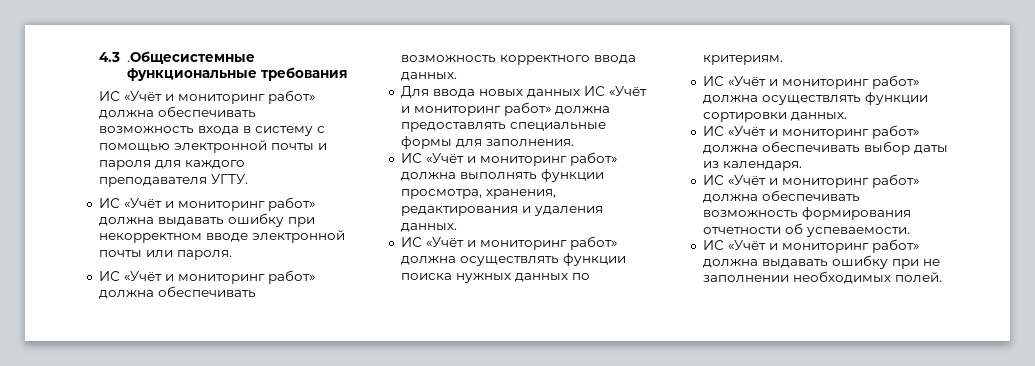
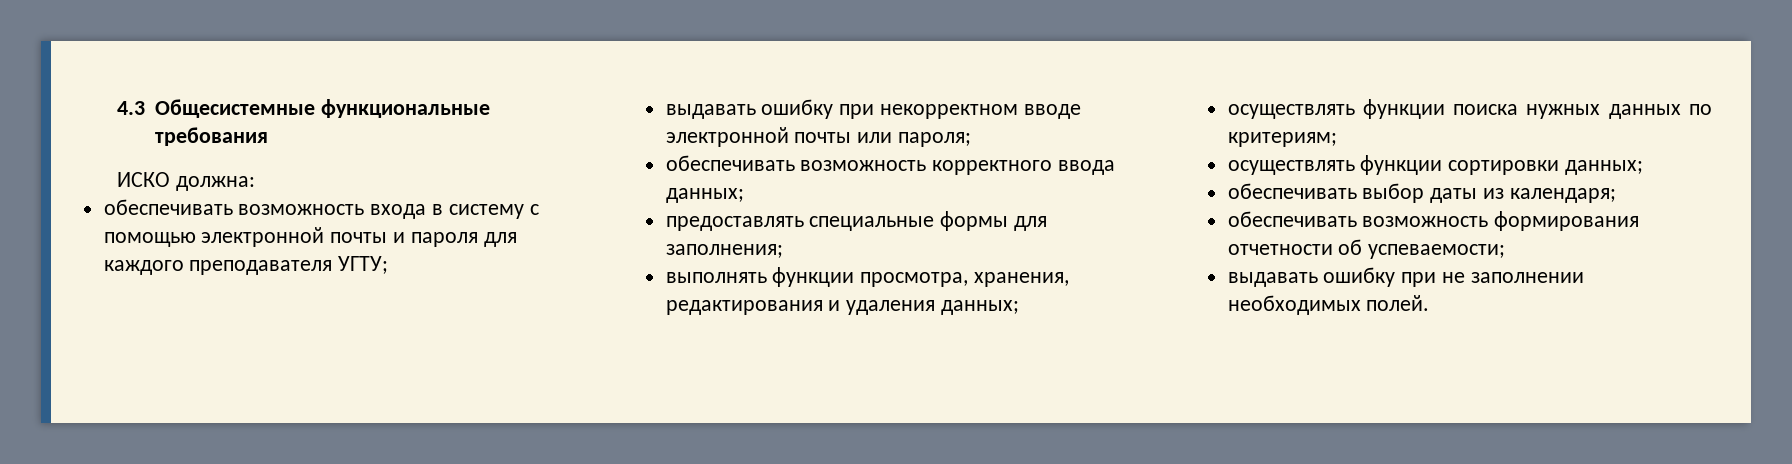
[126,51,255,64] .Общесистемные -> [155,99,316,118] Общесистемные
[99,90,316,104] [99,110,155,119] ИС «Учёт и мониторинг работ» должна -> [116,172,255,191] ИСКО должна: //
[211,174,249,184] [98,197,315,211] [98,217,154,226] УГТУ. // ИС «Учёт и мониторинг работ» должна -> [338,256,389,274] УГТУ; //
[176,250,232,260] [98,270,315,284] [98,286,256,299] [400,55,636,65] [400,72,457,81] [400,86,647,99] [400,102,610,116] [400,122,606,132] [400,136,574,149] [400,152,617,166] [400,172,456,181] пароля. // ИС «Учёт и мониторинг работ» должна обеспечивать возможность корректного ввода данных. // Для ввода новых данных ИС «Учёт и мониторинг работ» должна предоставлять специальные формы для заполнения. // ИС «Учёт и мониторинг работ» должна -> [898,132,972,147] [665,155,1116,175] [665,188,744,203] [665,211,1048,231] [665,244,783,258] пароля; // обеспечивать возможность корректного ввода данных; // предоставлять специальные формы для заполнения; //
[400,223,457,232] [400,236,617,250] [400,256,456,265] данных. // ИС «Учёт и мониторинг работ» должна -> [941,300,1020,315] данных; //
[702,55,783,65] [702,75,919,89] [702,92,928,105] [702,112,847,122] [702,125,919,139] [702,141,948,155] [702,161,802,171] [702,174,919,188] [702,194,758,203] критериям. // ИС «Учёт и мониторинг работ» должна осуществлять функции сортировки данных. // ИС «Учёт и мониторинг работ» должна обеспечивать выбор даты из календаря. // ИС «Учёт и мониторинг работ» должна -> [1227,132,1337,147] [1227,155,1644,175] [1227,183,1616,203] критериям; // осуществлять функции сортировки данных; // обеспечивать выбор даты из календаря; //
[805,227,910,237] [702,239,919,253] [702,259,758,268] успеваемости. // ИС «Учёт и мониторинг работ» должна -> [1368,244,1506,259] успеваемости; //

